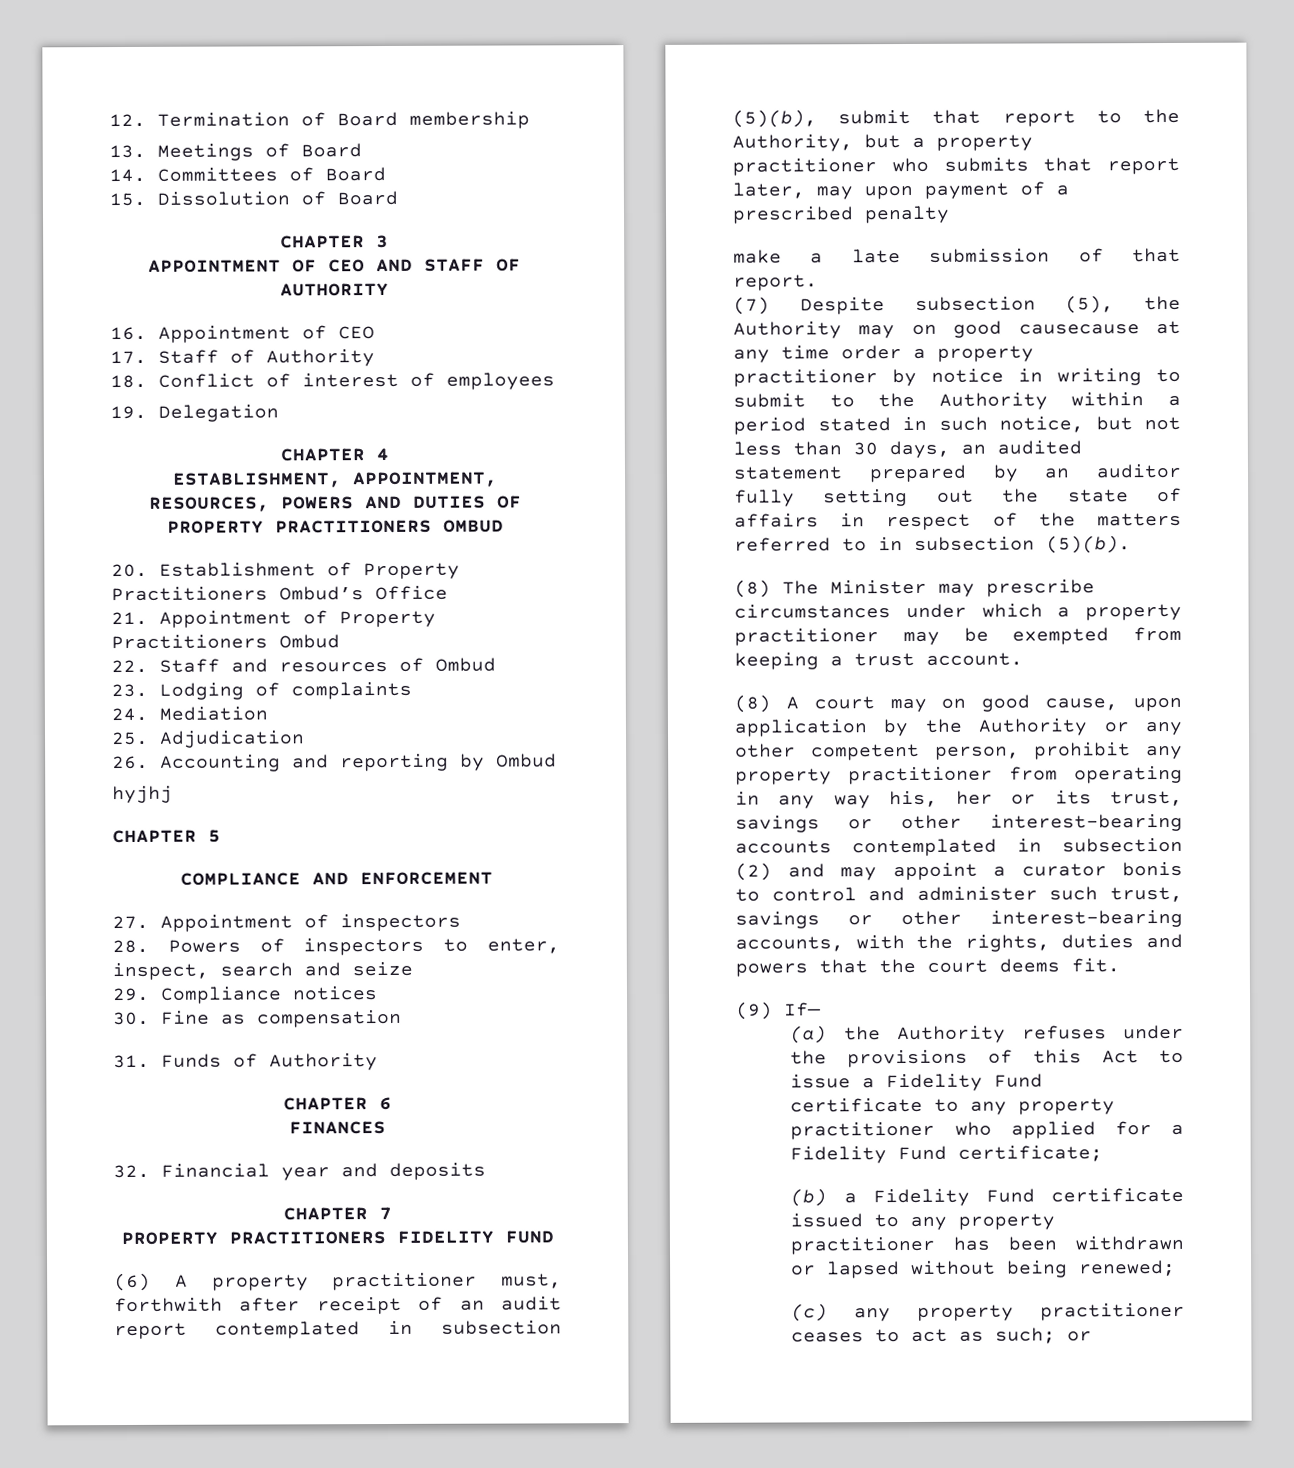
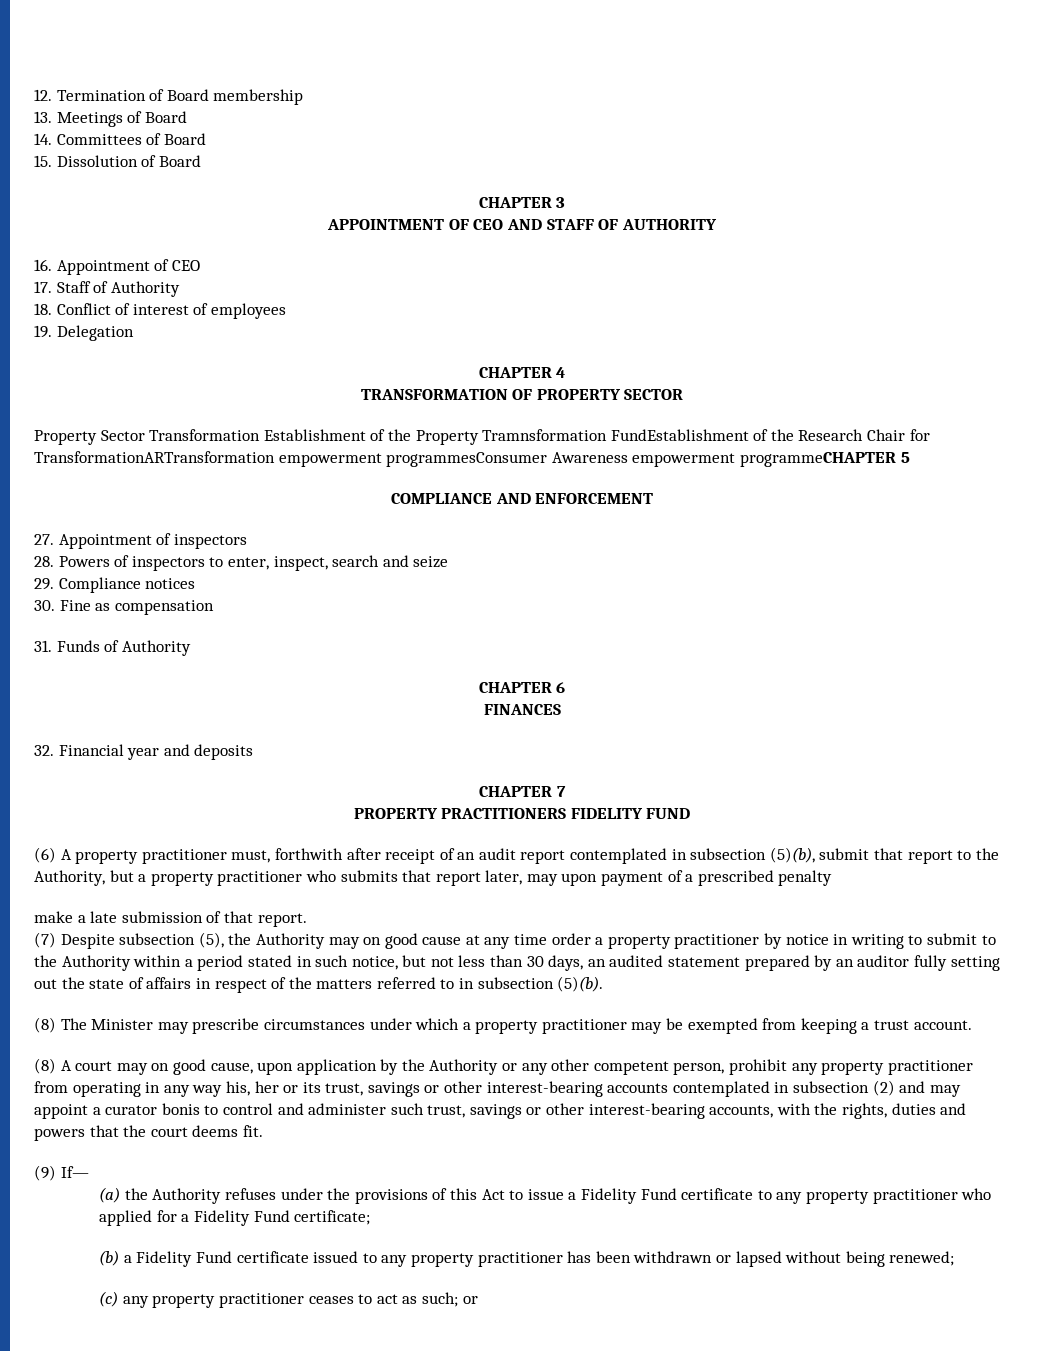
[171,471,498,488] [148,495,522,512] [166,519,504,534] [111,562,460,580] [111,585,448,602] [111,610,436,628] [111,634,340,650] [111,657,496,674] [111,681,412,700] [111,706,268,722] [111,730,305,748] [112,753,557,772] [112,785,173,804] [112,829,197,844] ESTABLISHMENT, APPOINTMENT, RESOURCES, POWERS AND DUTIES OF PROPERTY PRACTITIONERS OMBUD // 20. Establishment of Property Practitioners Ombud’s Office // 21. Appointment of Property Practitioners Ombud // 22. Staff and resources of Ombud // 23. Lodging of complaints // 24. Mediation // 25. Adjudication // 26. Accounting and reporting by Ombud // hyjhj // CHAPTER -> [360,389,684,400] [34,429,930,445] [34,451,896,467] TRANSFORMATION OF PROPERTY SECTOR // Property Sector Transformation Establishment of the Property Tramnsformation FundEstablishment of the Research Chair for TransformationARTransformation empowerment programmesConsumer Awareness empowerment programmeCHAPTER
[1018,324,1140,335] causecause -> [422,936,462,945] cause

